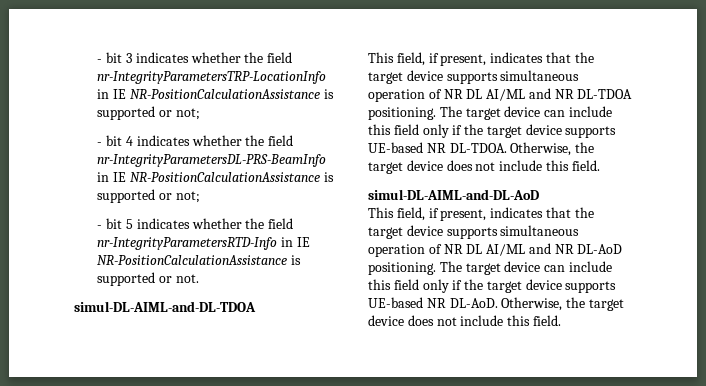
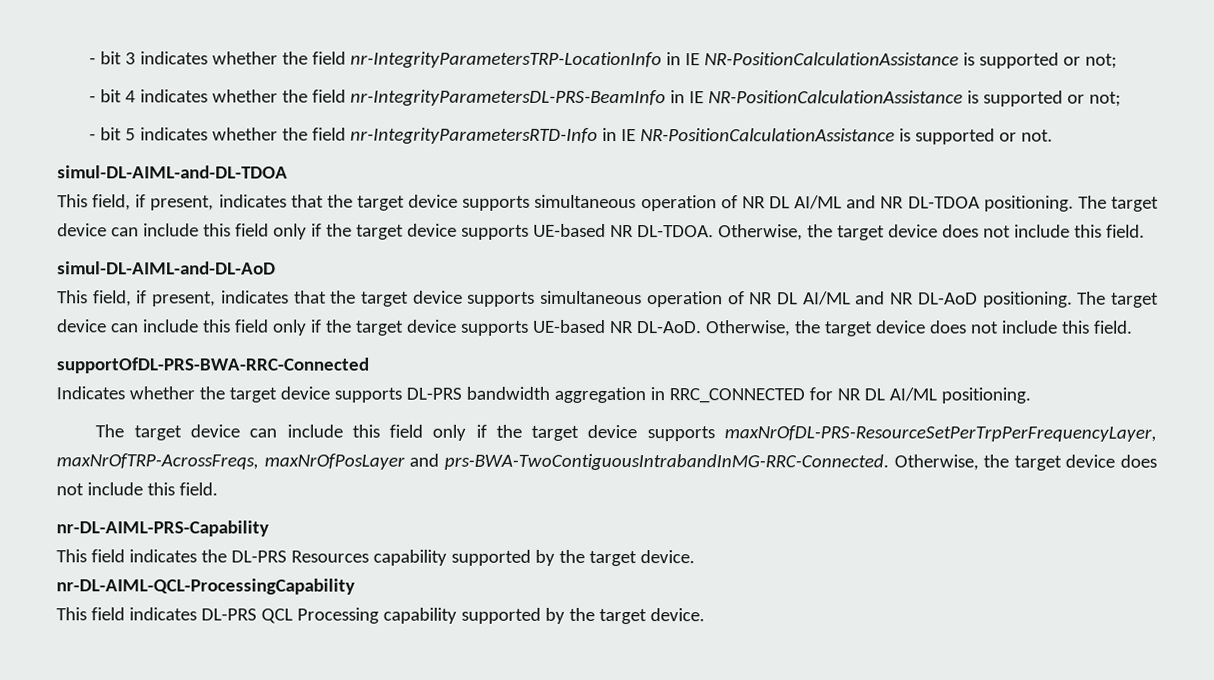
(561, 320) none -> [56,357,369,374] [56,386,1031,404] [95,424,1157,442] [56,453,1157,471] [56,482,218,496] [56,520,269,537] [56,549,695,567] [56,578,355,595] [56,607,705,625] // supportOfDL-PRS-BWA-RRC-Connected // Indicates whether the target device supports DL-PRS bandwidth aggregation in RRC_CONNECTED for NR DL AI/ML positioning. // The target device can include this field only if the target device supports maxNrOfDL-PRS-ResourceSetPerTrpPerFrequencyLayer, maxNrOfTRP-AcrossFreqs, maxNrOfPosLayer and prs-BWA-TwoContiguousIntrabandInMG-RRC-Connected. Otherwise, the target device does not include this field. // nr-DL-AIML-PRS-Capability // This field indicates the DL-PRS Resources capability supported by the target device. // nr-DL-AIML-QCL-ProcessingCapability // This field indicates DL-PRS QCL Processing capability supported by the target device.

